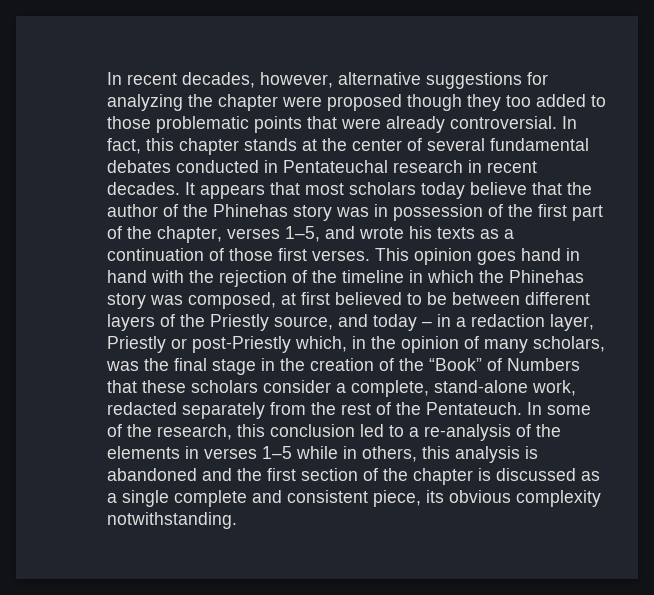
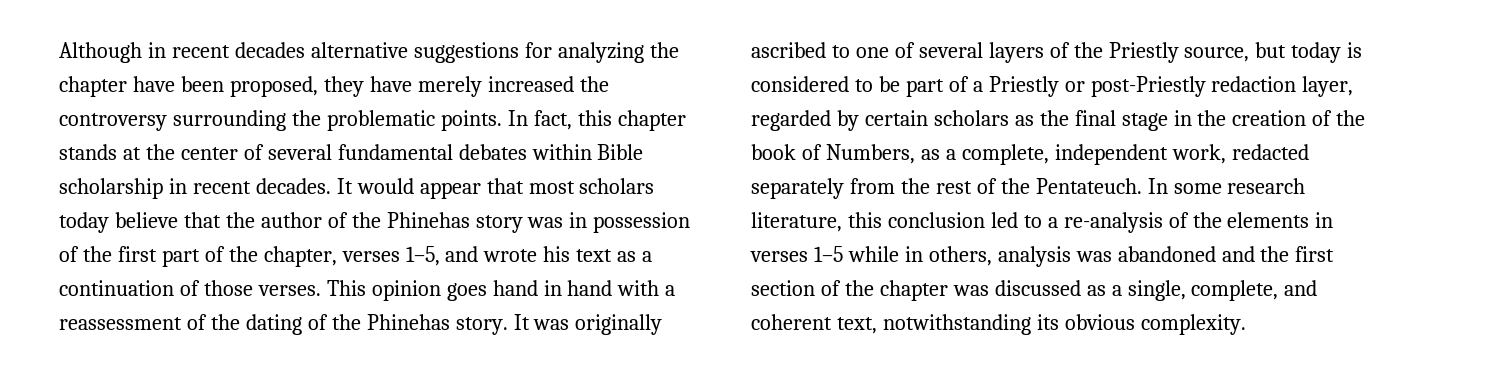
[107,72,333,88] In recent decades, however, -> [59,42,305,63] Although in recent decades
[282,94,606,111] [107,116,557,133] were proposed though they too added to those problematic points that were already controversial. -> [132,76,609,97] [59,110,502,131] have been proposed, they have merely increased the controversy surrounding the problematic points.
[176,160,463,173] conducted in Pentateuchal research -> [531,144,644,160] [59,178,163,199] within Bible scholarship
[200,184,265,199] appears -> [356,178,481,199] would appear
[437,227,475,239] texts -> [576,249,613,262] text
[278,248,307,261] first -> (253, 288) none
[189,270,584,287] [107,292,590,309] the rejection of the timeline in which the Phinehas story was composed, at first believed to be between different -> [665,285,676,296] [59,314,663,335] [751,42,983,58] a reassessment of the dating of the Phinehas story. It was originally ascribed to one of several
[338,314,594,331] [107,336,605,353] [106,361,139,371] and today – in a redaction layer, Priestly or post-Priestly which, in the opinion of many scholars, was -> [1255,42,1363,63] [751,76,1354,97] [751,110,1034,131] but today is considered to be part of a Priestly or post-Priestly redaction layer, regarded by certain scholars as
[429,358,580,371] [107,380,331,393] “Book” of Numbers that these scholars consider -> [751,144,940,164] book of Numbers, as
[434,380,528,393] stand-alone -> [1054,144,1168,165] independent
[107,424,232,440] of the research, -> [1227,178,1306,194] [751,212,842,232] research literature,
[422,446,538,463] this analysis is -> [997,246,1112,267] analysis was
[478,468,491,481] is -> [952,285,989,296] was
[122,490,601,507] [107,512,237,529] single complete and consistent piece, its obvious complexity notwithstanding. -> [1127,280,1318,301] [751,314,1246,335] single, complete, and coherent text, notwithstanding its obvious complexity.

